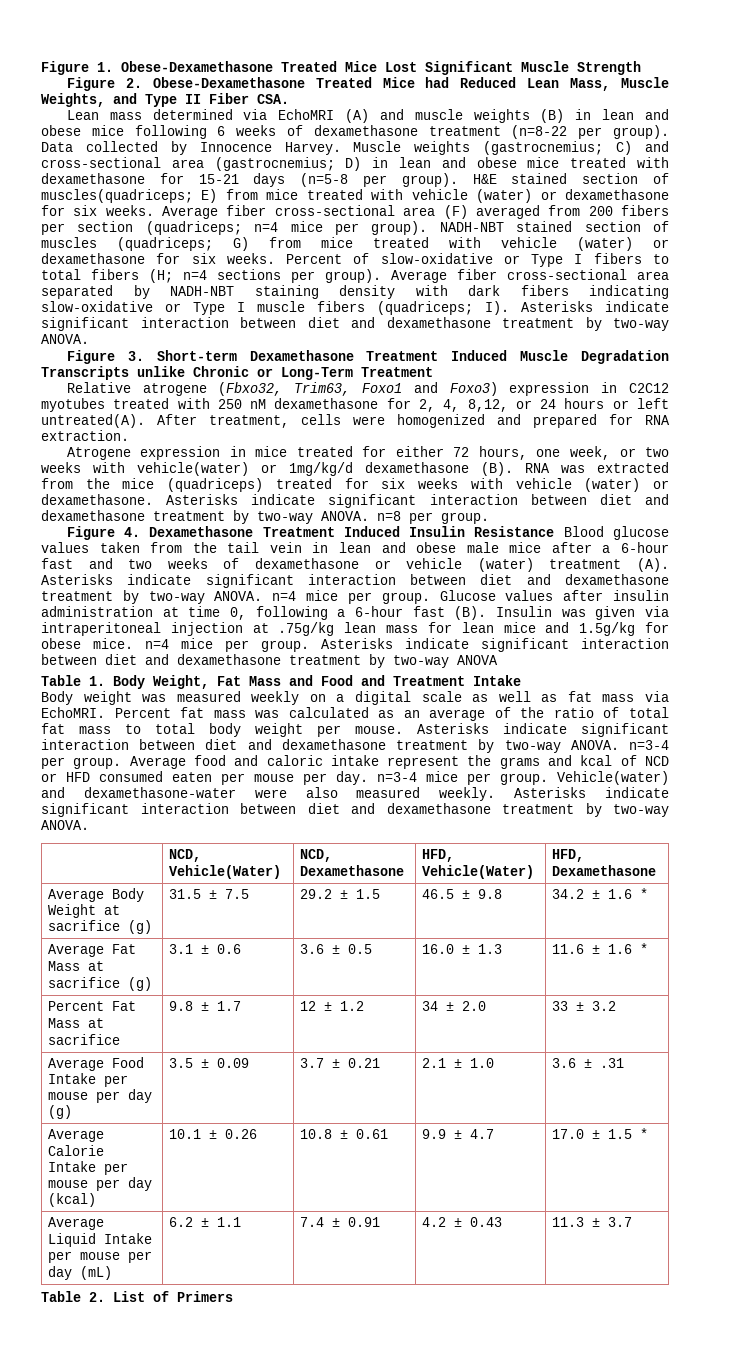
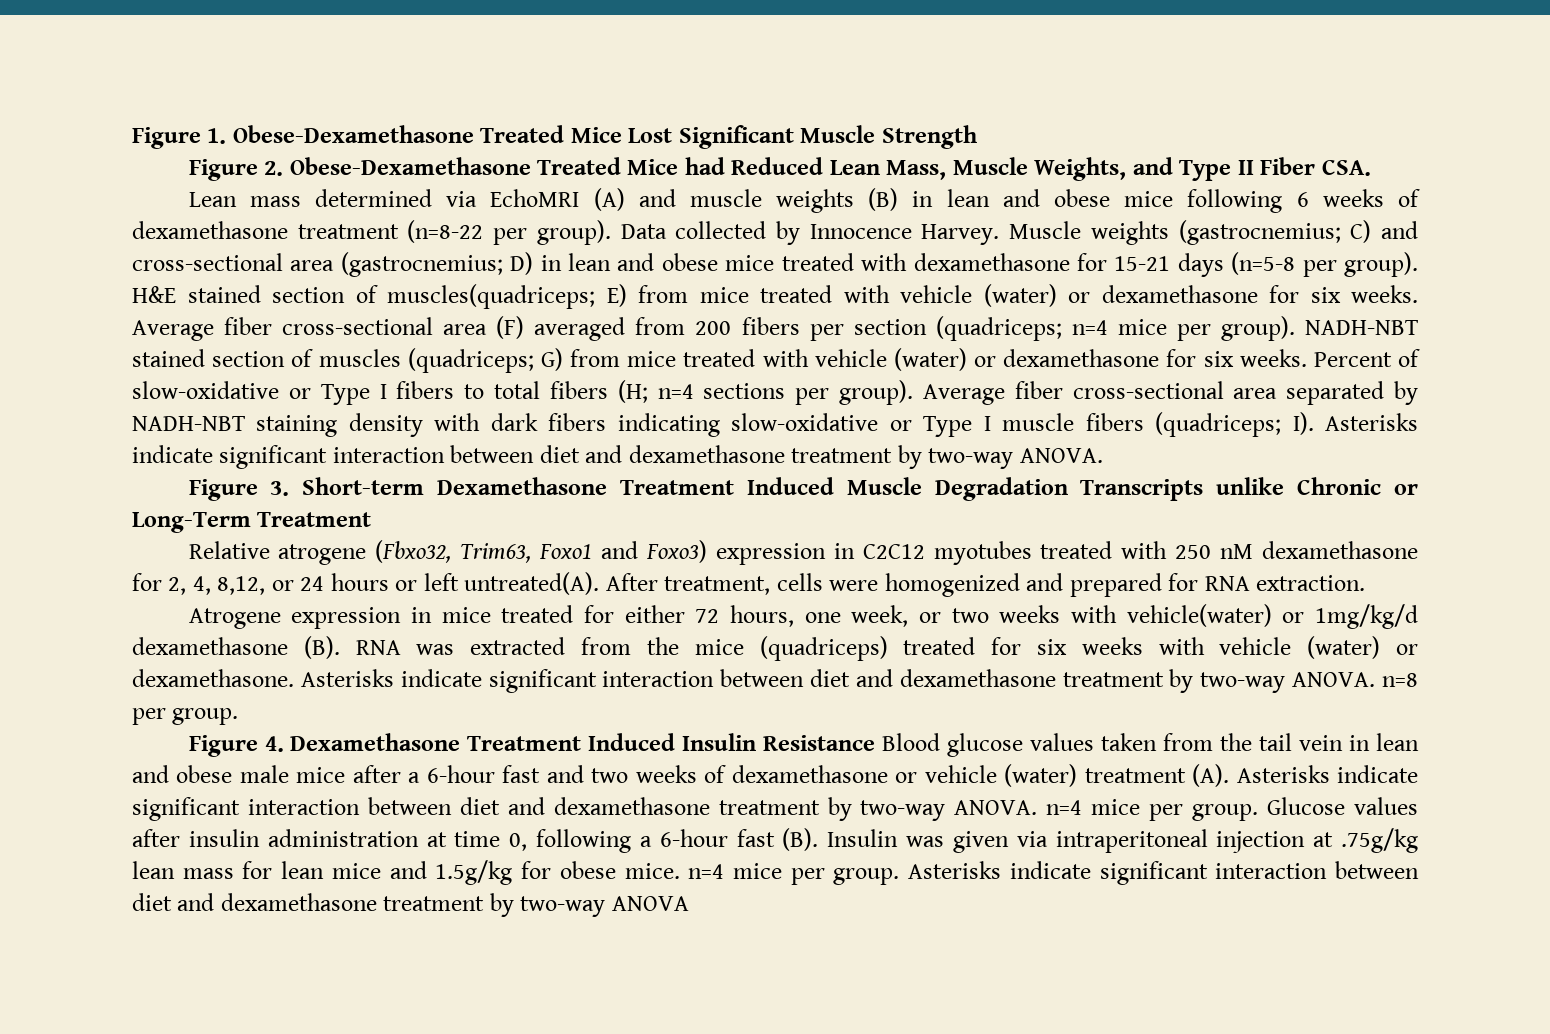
[41,675,521,689] [41,691,669,705] [41,707,670,721] [41,723,669,737] [41,739,669,753] [41,755,669,769] [41,771,669,785] [41,787,669,801] [41,803,669,817] [41,820,89,830] [169,849,202,862] [169,865,282,879] [300,849,333,862] [300,865,405,876] [422,849,455,862] [422,865,535,879] [552,849,585,862] [552,865,657,876] [48,888,145,902] [48,904,121,918] [48,920,153,934] [169,889,250,899] [300,889,381,899] [422,889,503,899] [552,888,649,899] [48,944,137,957] [48,961,105,971] [48,977,153,991] [169,944,242,954] [300,944,373,954] [422,944,503,954] [552,943,649,954] [48,1001,137,1011] [48,1018,105,1028] [48,1034,121,1045] [169,1001,242,1011] [300,1001,365,1011] [422,1001,487,1011] [552,1001,617,1011] [48,1057,145,1071] [48,1073,129,1087] [48,1089,153,1103] [48,1105,73,1119] [169,1058,250,1068] [300,1058,381,1068] [422,1058,495,1068] [552,1058,625,1068] [48,1129,105,1142] [48,1145,105,1156] [48,1161,129,1175] [48,1177,153,1191] [48,1193,97,1207] [169,1129,258,1139] [300,1129,389,1139] [422,1129,495,1139] [552,1128,649,1139] [48,1217,105,1230] [48,1233,153,1247] [48,1251,153,1263] [48,1266,113,1280] [169,1217,242,1227] [300,1217,381,1227] [422,1217,503,1227] [552,1217,633,1227] [41,1291,233,1302] // Table 1. Body Weight, Fat Mass and Food and Treatment Intake // Body weight was measured weekly on a digital scale as well as fat mass via EchoMRI. Percent fat mass was calculated as an average of the ratio of total fat mass to total body weight per mouse. Asterisks indicate significant interaction between diet and dexamethasone treatment by two-way ANOVA. n=3-4 per group. Average food and caloric intake represent the grams and kcal of NCD or HFD consumed eaten per mouse per day. n=3-4 mice per group. Vehicle(water) and dexamethasone-water were also measured weekly. Asterisks indicate significant interaction between diet and dexamethasone treatment by two-way ANOVA. // | NCD, Vehicle(Water) | NCD, Dexamethasone | HFD, Vehicle(Water) | HFD, Dexamethasone // Average Body Weight at sacrifice (g) | 31.5 ± 7.5 | 29.2 ± 1.5 | 46.5 ± 9.8 | 34.2 ± 1.6 * // Average Fat Mass at sacrifice (g) | 3.1 ± 0.6 | 3.6 ± 0.5 | 16.0 ± 1.3 | 11.6 ± 1.6 * // Percent Fat Mass at sacrifice | 9.8 ± 1.7 | 12 ± 1.2 | 34 ± 2.0 | 33 ± 3.2 // Average Food Intake per mouse per day (g) | 3.5 ± 0.09 | 3.7 ± 0.21 | 2.1 ± 1.0 | 3.6 ± .31 // Average Calorie Intake per mouse per day (kcal) | 10.1 ± 0.26 | 10.8 ± 0.61 | 9.9 ± 4.7 | 17.0 ± 1.5 * // Average Liquid Intake per mouse per day (mL) | 6.2 ± 1.1 | 7.4 ± 0.91 | 4.2 ± 0.43 | 11.3 ± 3.7 // Table 2. List of Primers -> (689, 903) none

